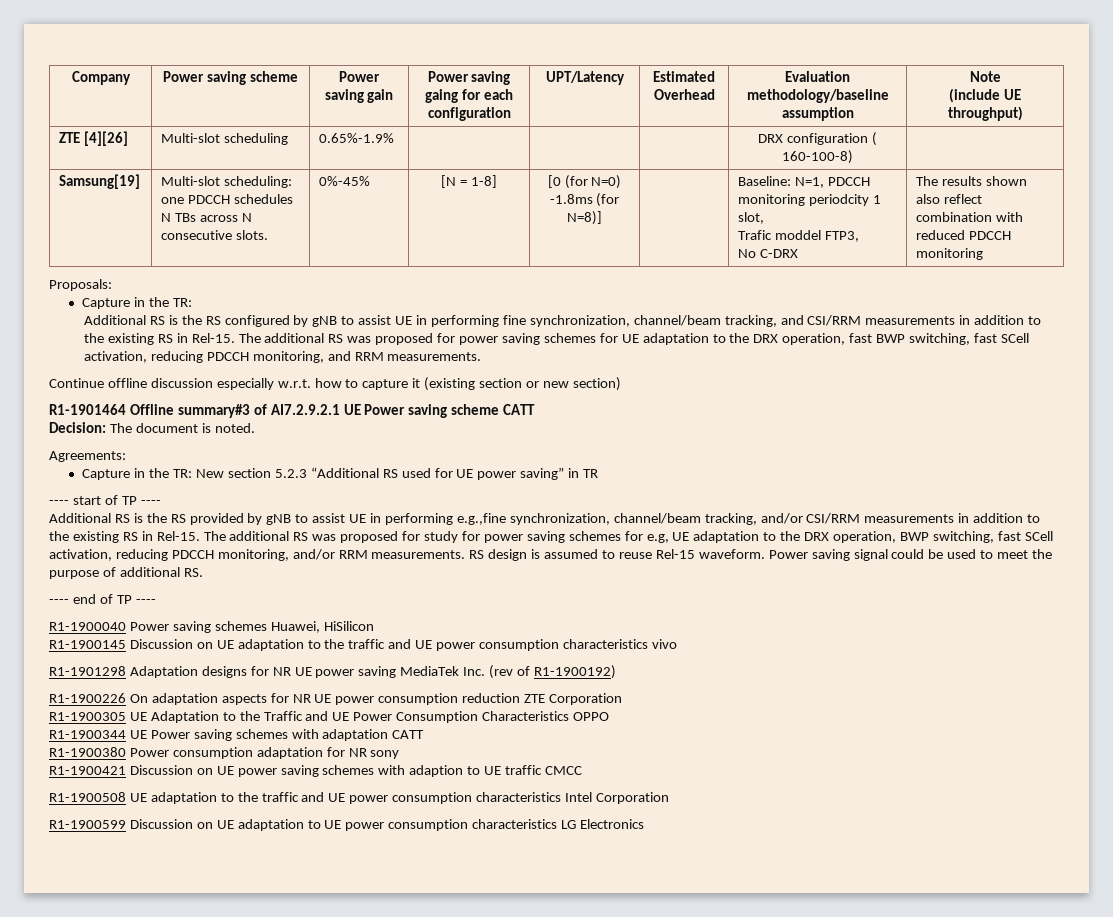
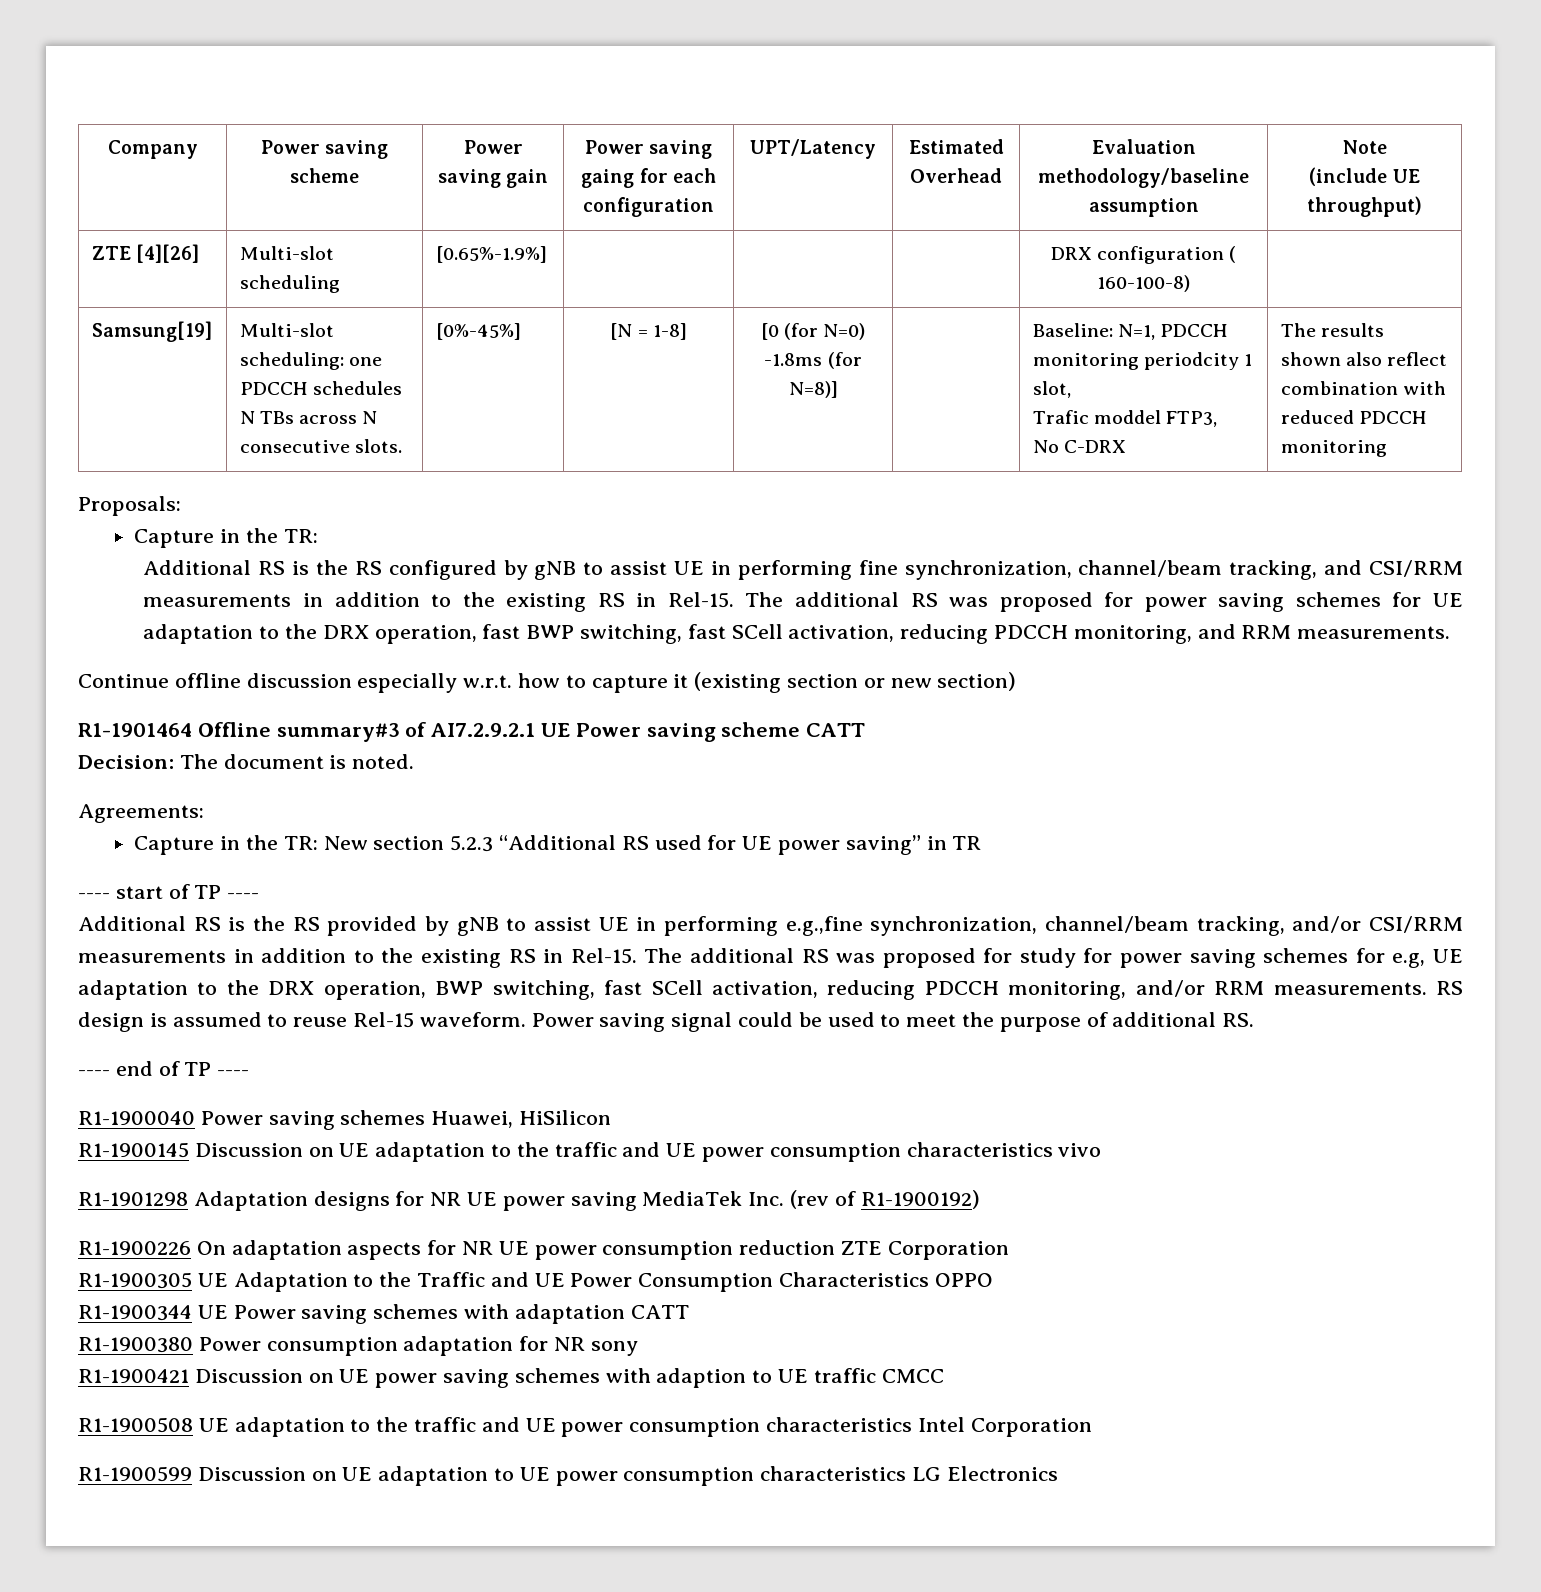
[319,133,395,143] 0.65%-1.9% -> [435,246,547,263] [0.65%-1.9%]
[319,176,371,186] 0%-45% -> [435,323,521,340] [0%-45%]

